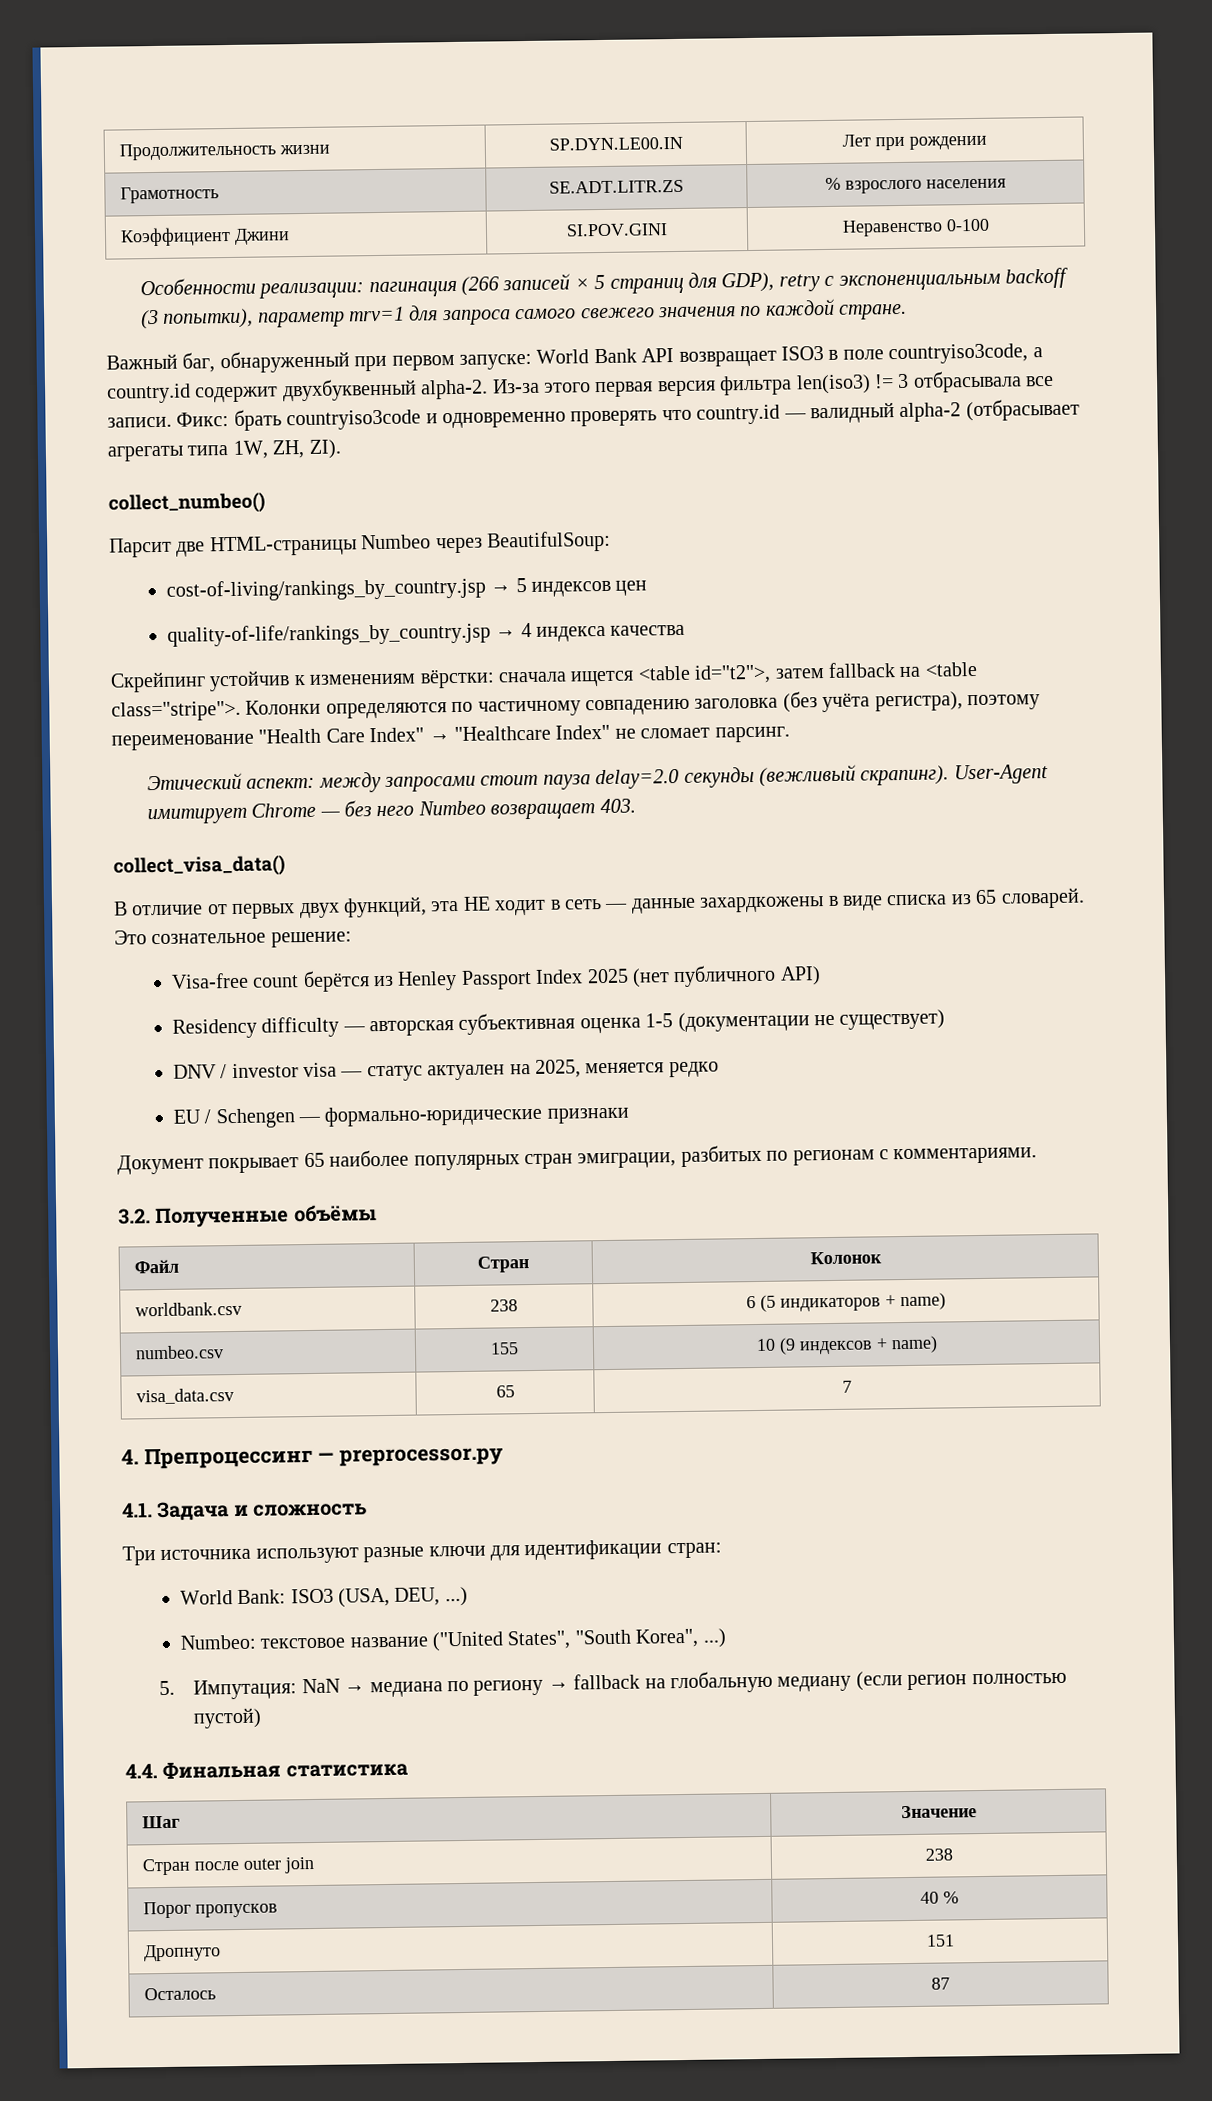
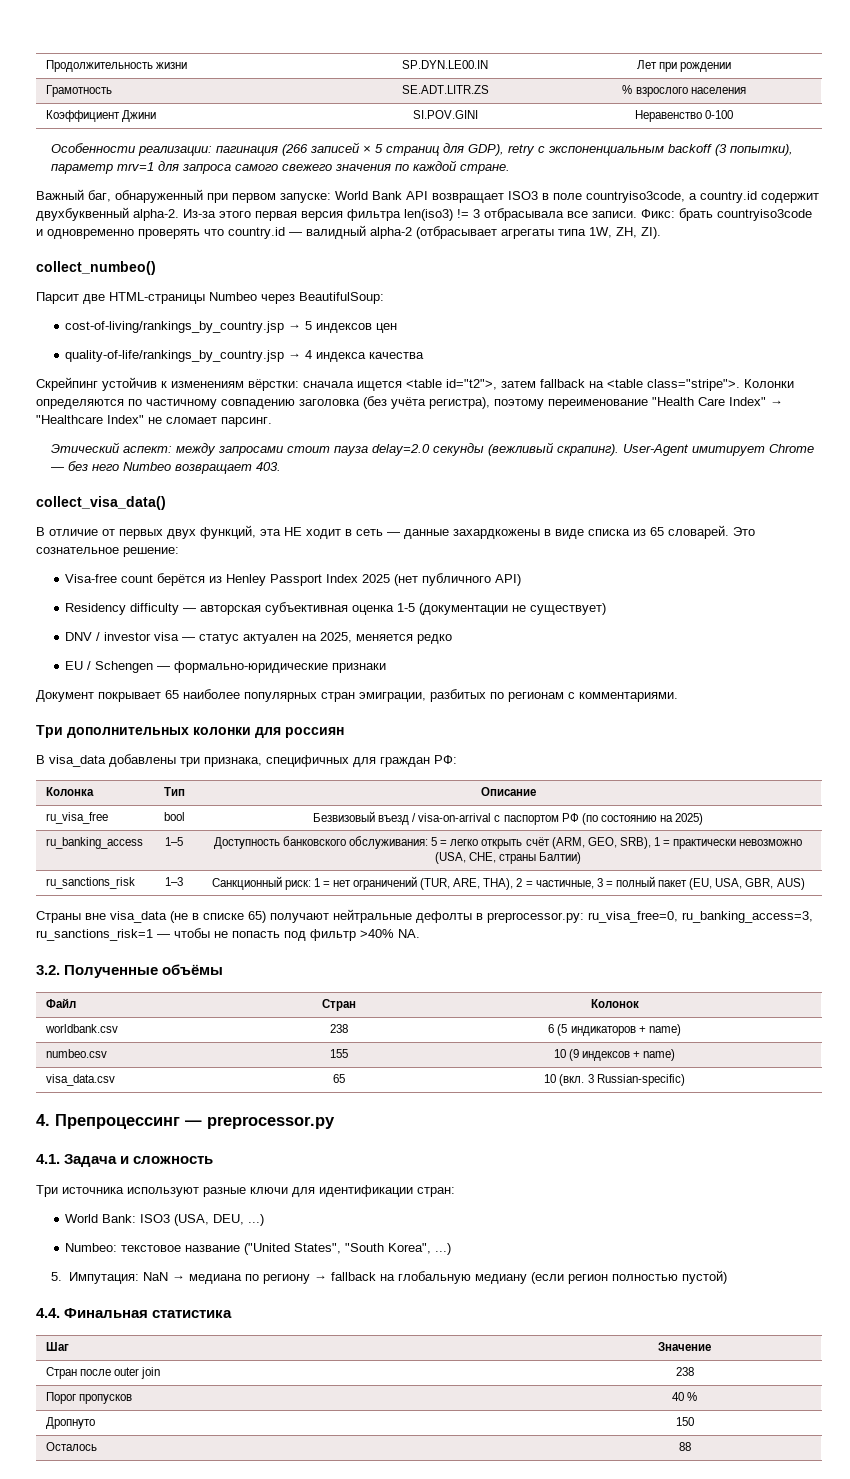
(1038, 1156) none -> [36,725,344,738] [36,754,457,767] [45,787,94,796] [163,787,185,796] [480,787,536,796] [45,812,108,824] [163,812,185,821] [312,811,704,825] [45,837,143,849] [165,837,183,846] [213,836,803,849] [434,852,582,864] [45,877,135,889] [165,877,183,886] [211,876,805,890] [36,909,813,923] [36,928,420,941] // Три дополнительных колонки для россиян // В visa_data добавлены три признака, специфичных для граждан РФ: // Колонка | Тип | Описание // ru_visa_free | bool | Безвизовый въезд / visa-on-arrival с паспортом РФ (по состоянию на 2025) // ru_banking_access | 1–5 | Доступность банковского обслуживания: 5 = легко открыть счёт (ARM, GEO, SRB), 1 = практически невозможно (USA, CHE, страны Балтии) // ru_sanctions_risk | 1–3 | Санкционный риск: 1 = нет ограничений (TUR, ARE, THA), 2 = частичные, 3 = полный пакет (EU, USA, GBR, AUS) // Страны вне visa_data (не в списке 65) получают нейтральные дефолты в preprocessor.py: ru_visa_free=0, ru_banking_access=3, ru_sanctions_risk=1 — чтобы не попасть под фильтр >40% NA.
[842,1380,852,1393] 7 -> [544,1074,685,1086] 10 (вкл. 3 Russian-specific)
[925,1934,955,1947] 151 -> [675,1417,694,1426] 150
[931,1977,950,1990] 87 -> [678,1442,691,1451] 88

